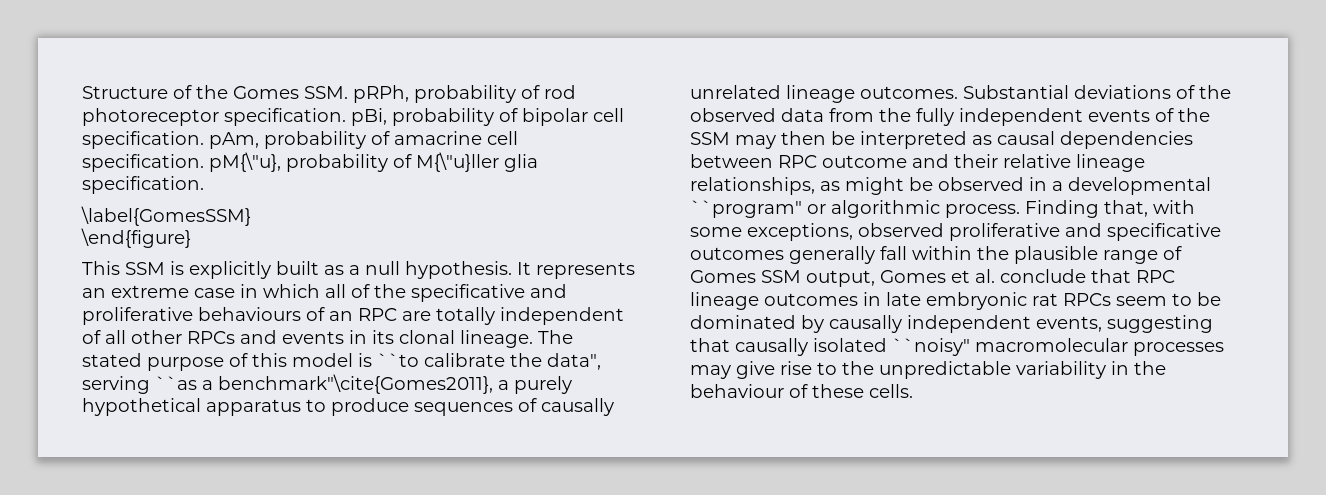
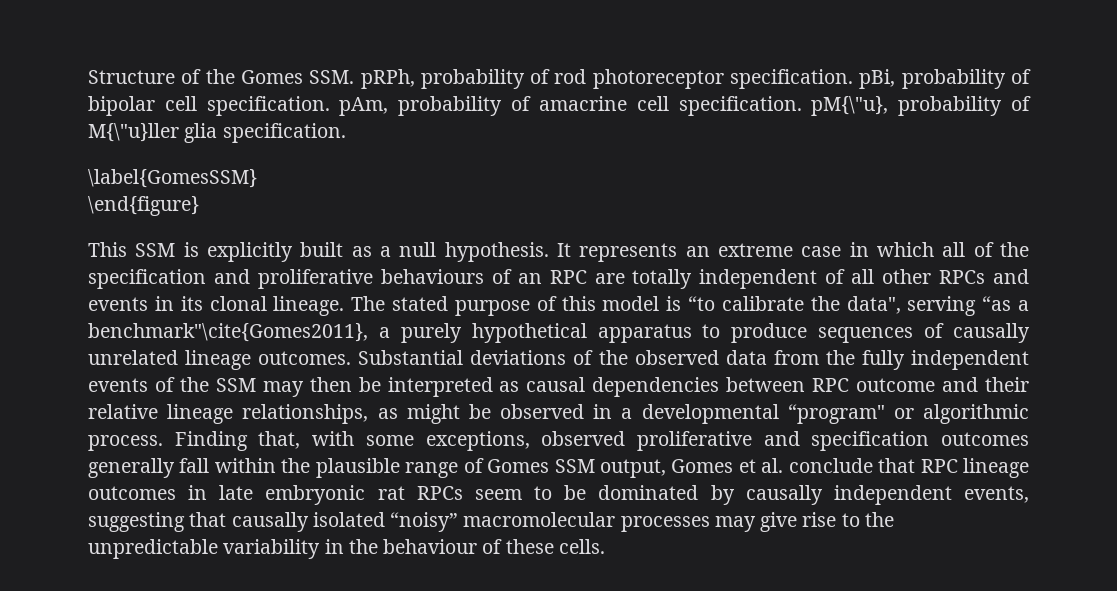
[411,284,525,302] specificative -> [88,269,206,289] specification
[377,353,419,367] ``to -> [688,296,715,311] “to
[155,376,197,390] ``as -> [982,296,1012,311] “as
[690,200,802,218] ``program" -> [787,404,885,424] “program"
[1107,223,1221,241] specificative -> [811,431,930,451] specification
[892,338,970,356] ``noisy" -> [390,512,459,532] “noisy”

